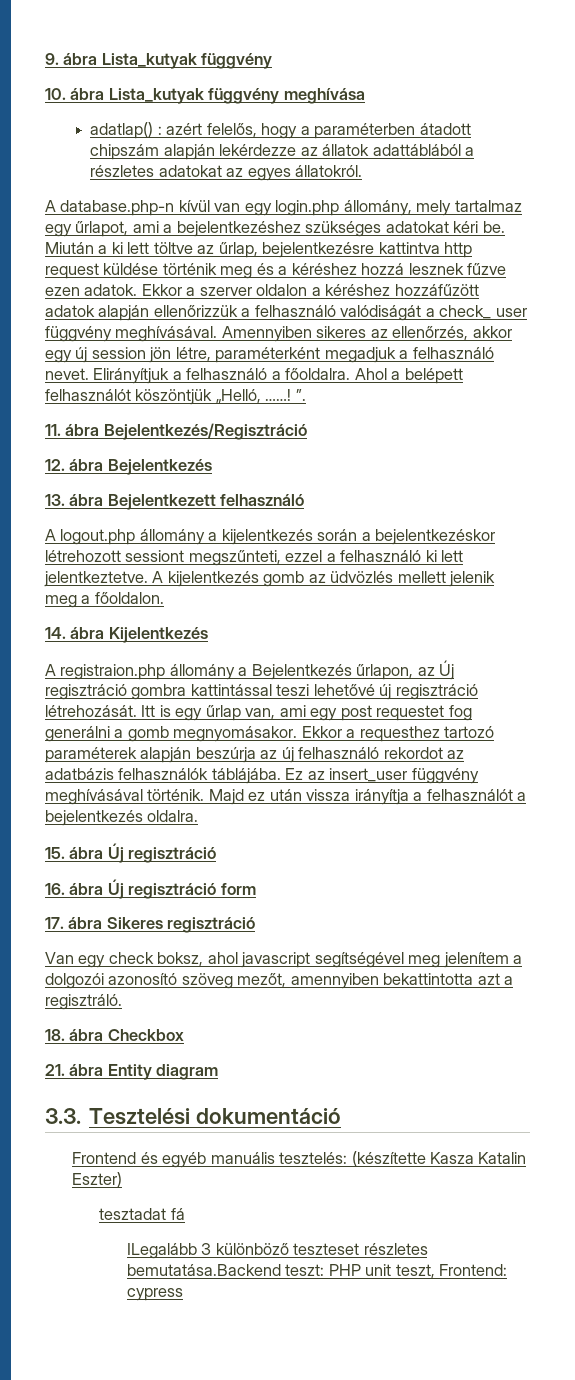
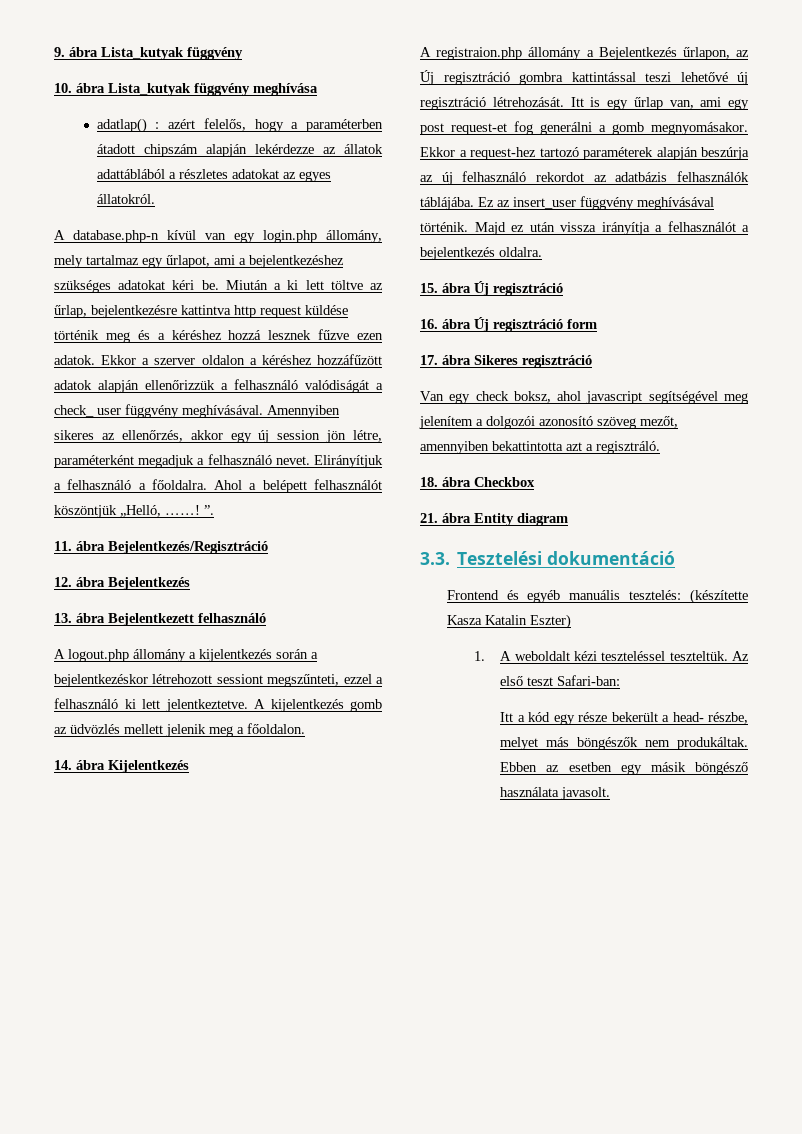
[376,705,445,721] requestet -> [451,123,507,135] request-et
[359,726,440,742] requesthez -> [470,147,536,160] request-hez
[99,1208,185,1220] [126,1243,428,1259] [126,1264,507,1278] [126,1288,183,1301] tesztadat fá // ILegalább 3 különböző teszteset részletes bemutatása.Backend teszt: PHP unit teszt, Frontend: cypress -> [473,651,749,661] [500,675,621,686] [500,712,748,725] [500,737,748,750] [500,762,748,775] [500,787,611,800] 1. A weboldalt kézi teszteléssel teszteltük. Az első teszt Safari-ban: // Itt a kód egy része bekerült a head- részbe, melyet más böngészők nem produkáltak. Ebben az esetben egy másik böngésző használata javasolt.

